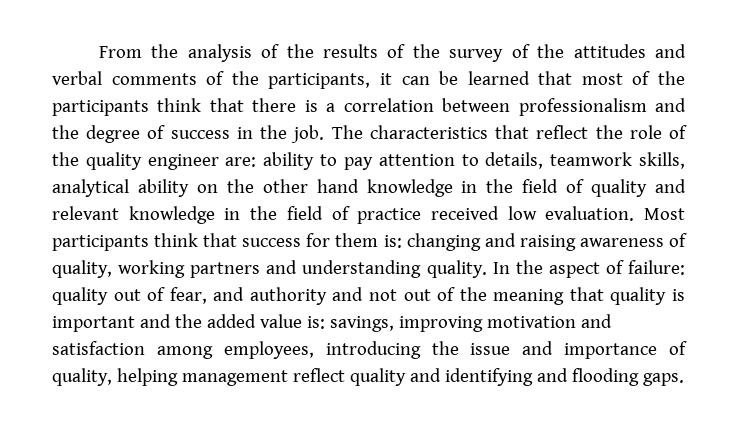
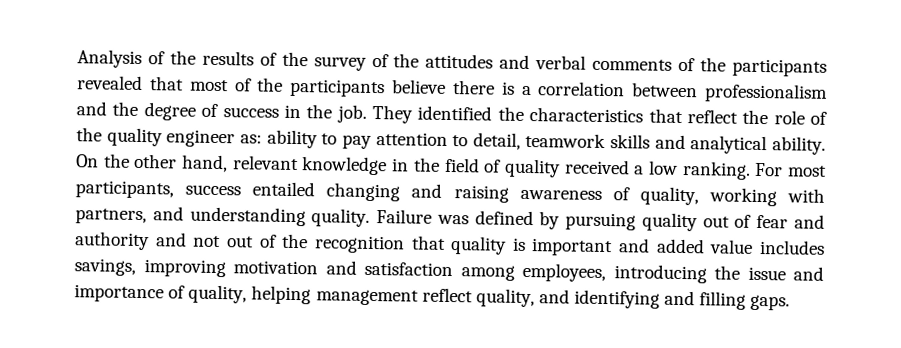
[98,44,252,62] From the analysis -> [77,49,142,68] Analysis
[268,71,530,89] participants, it can be learned -> [731,58,827,77] [77,75,143,91] participants revealed
[157,98,244,112] think that -> [392,79,447,94] believe
[331,125,363,139] The -> [372,104,524,124] They identified the
[225,157,257,167] are: -> [239,134,262,144] as:
[485,152,685,169] [52,179,359,197] details, teamwork skills, analytical ability on the other hand -> [472,132,826,155] [76,153,299,173] detail, teamwork skills and analytical ability. On the other hand, relevant
[655,179,687,193] [52,206,685,224] [52,233,402,251] and relevant knowledge in the field of practice received low evaluation. Most participants think that success for them is: -> [564,159,827,180] [75,180,316,199] received a low ranking. For most participants, success entailed
[190,262,261,278] partners -> [787,188,826,203] [75,208,147,225] with partners,
[492,260,686,278] In the aspect of failure: -> [376,209,637,231] Failure was defined by pursuing
[169,287,207,304] fear, -> [756,214,789,229] fear
[493,289,565,305] meaning -> [313,235,405,254] recognition
[174,314,202,328] the -> (651, 245) none
[306,316,325,329] is: -> [759,240,825,255] includes
[349,368,406,386] quality -> [475,288,535,308] quality,
[571,368,639,386] flooding -> [699,291,747,310] filling

